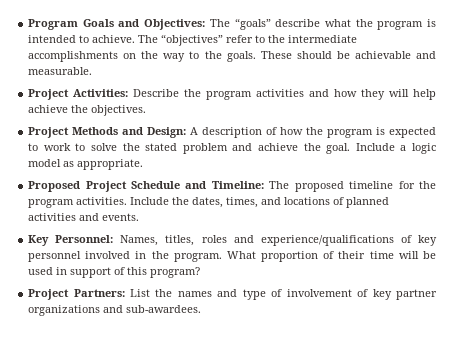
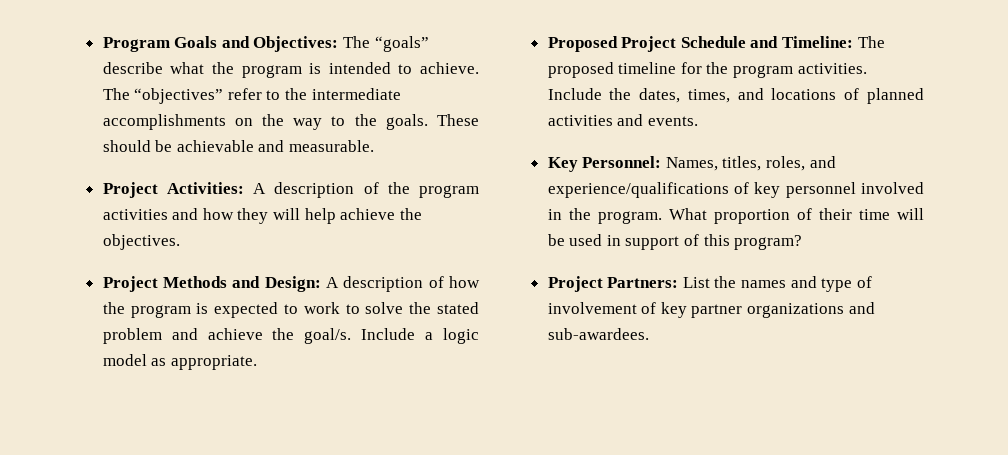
[133,89,180,97] Describe -> [253,182,379,198] A description of
[326,143,351,154] goal. -> [304,328,352,344] goal/s.
[201,235,227,243] roles -> [766,156,806,171] roles,

